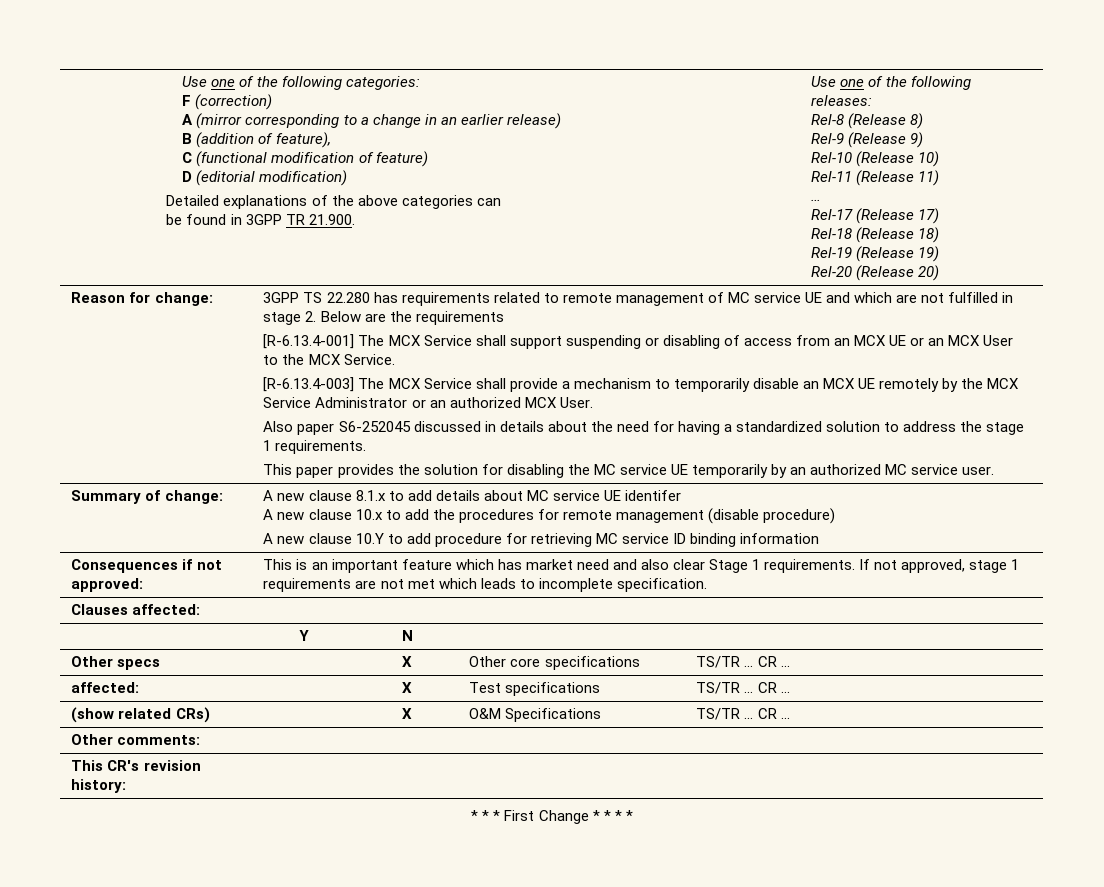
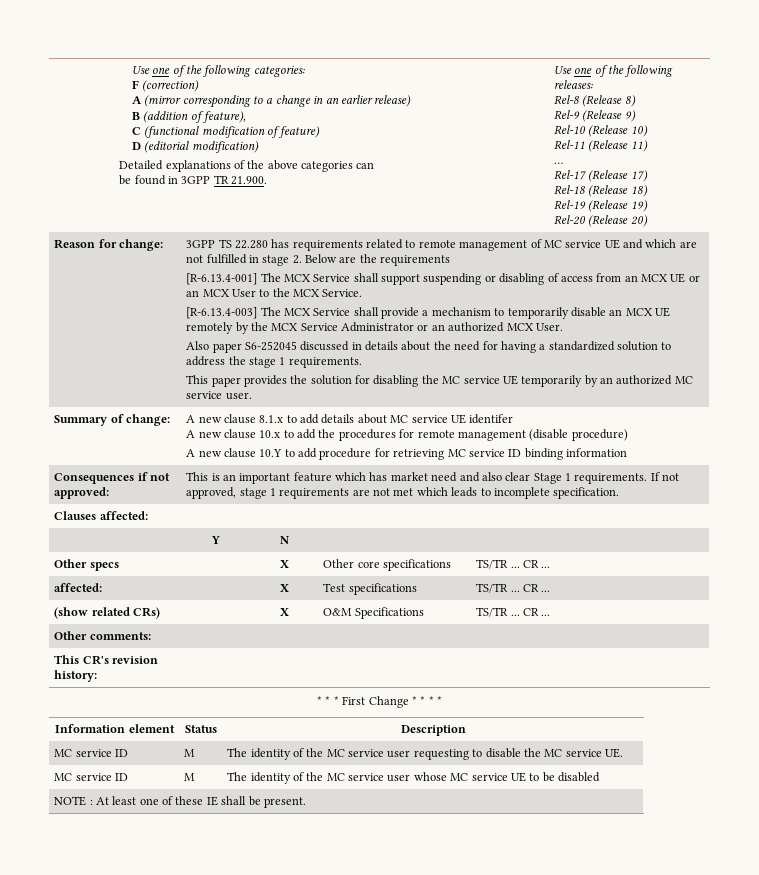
(633, 815) none -> [55,724,175,733] [185,725,217,733] [400,725,466,736] [54,749,128,757] [184,749,196,757] [227,748,624,760] [54,773,128,781] [184,773,196,781] [227,772,601,784] [54,796,306,808] // Information element | Status | Description // MC service ID | M | The identity of the MC service user requesting to disable the MC service UE. // MC service ID | M | The identity of the MC service user whose MC service UE to be disabled // NOTE : At least one of these IE shall be present.

